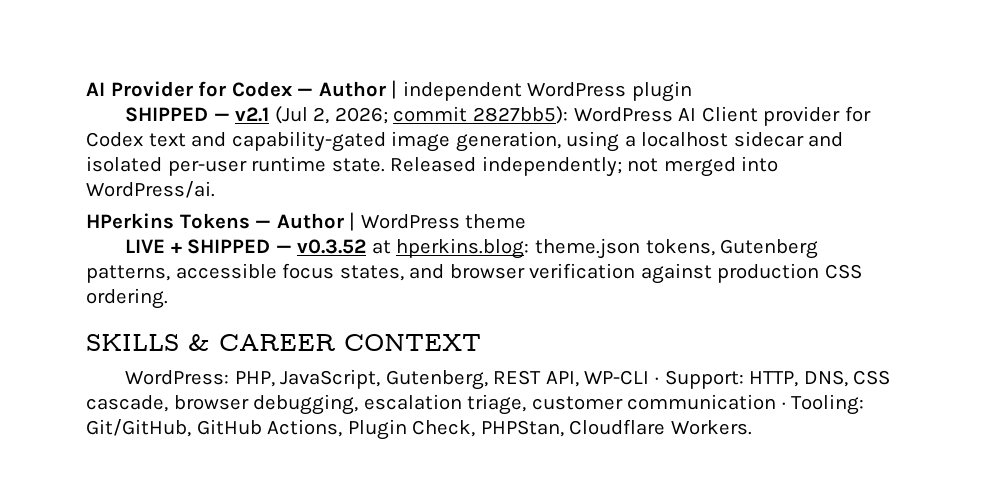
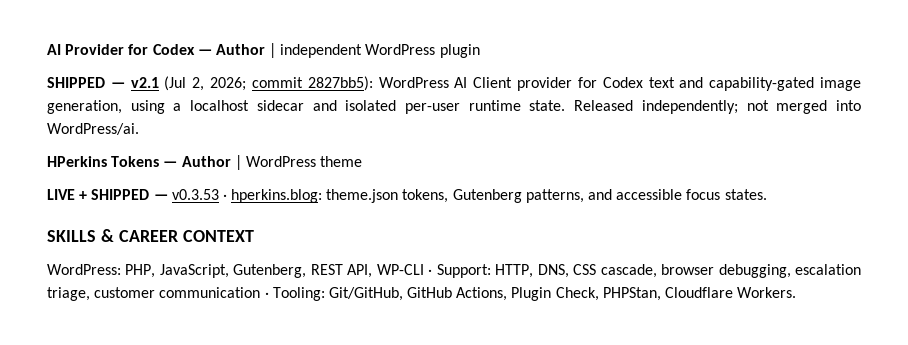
[297,239,391,254] v0.3.52 at -> [171,189,227,200] v0.3.53 ·
(170, 274) none -> [588,189,613,200] and
[339,263,862,284] [86,288,168,309] states, and browser verification against production CSS ordering. -> [724,189,767,200] states.

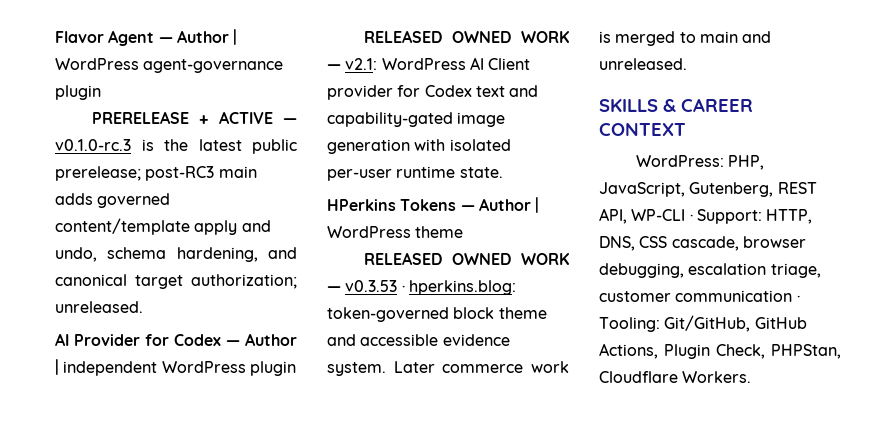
(47, 49) none -> [55,29,238,46] [55,58,284,73] [55,85,101,100] [91,111,297,124] [55,139,297,154] [55,166,257,181] [55,193,171,208] [55,218,271,235] [55,247,297,262] [55,274,297,289] [55,301,143,313] Flavor Agent — Author | WordPress agent-governance plugin // PRERELEASE + ACTIVE — v0.1.0-rc.3 is the latest public prerelease; post-RC3 main adds governed content/template apply and undo, schema hardening, and canonical target authorization; unreleased. //
[47,76,373,91] SHIPPED — v2.1 (Jul 2, 2026; commit 2827bb5): -> [363,30,569,43] [327,58,378,70] RELEASED OWNED WORK — v2.1:
[47,100,861,114] [47,123,139,135] generation, using a localhost sidecar and isolated per-user runtime state. Released independently; not merged into WordPress/ai. -> [327,139,511,154] [327,166,503,181] generation with isolated per-user runtime state.
[47,189,150,200] LIVE + SHIPPED -> [363,252,569,265] RELEASED OWNED WORK
[326,189,767,203] theme.json tokens, Gutenberg patterns, and accessible focus states. -> [327,307,547,322] [327,334,510,346] [327,361,569,376] [599,31,772,46] [599,58,687,70] token-governed block theme and accessible evidence system. Later commerce work is merged to main and unreleased.

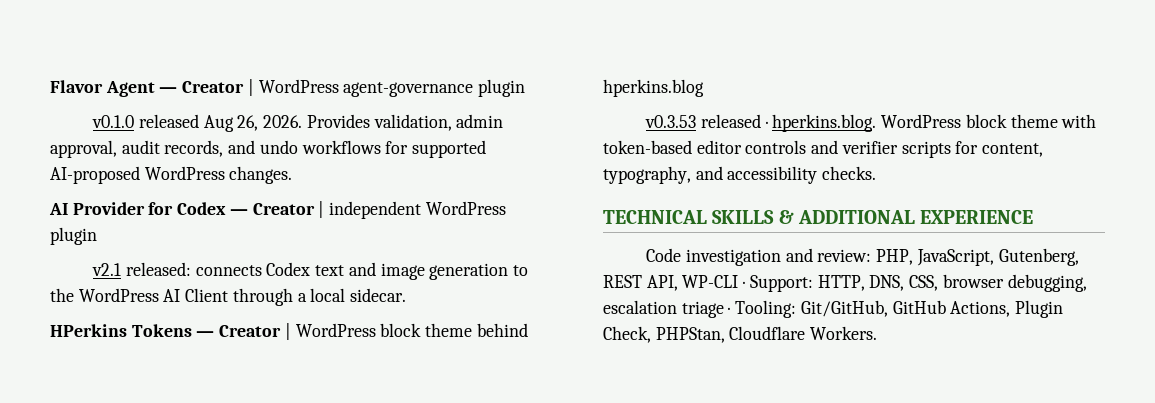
[176,30,229,43] Author -> [182,81,245,93] Creator
[91,111,297,124] [55,139,297,154] [55,166,257,181] [55,193,171,208] [55,218,271,235] [55,247,297,262] [55,274,297,289] [55,301,143,313] PRERELEASE + ACTIVE — v0.1.0-rc.3 is the latest public prerelease; post-RC3 main adds governed content/template apply and undo, schema hardening, and canonical target authorization; unreleased. -> [92,114,504,132] [50,140,487,158] [50,166,293,184] v0.1.0 released Aug 26, 2026. Provides validation, admin approval, audit records, and undo workflows for supported AI-proposed WordPress changes.
[245,333,297,346] Author -> [252,203,315,215] Creator
[363,30,569,43] [327,57,531,70] [327,85,539,100] [327,112,506,127] [327,139,511,154] [327,166,503,181] RELEASED OWNED WORK — v2.1: WordPress AI Client provider for Codex text and capability-gated image generation with isolated per-user runtime state. -> [92,262,529,280] [50,288,407,306] v2.1 released: connects Codex text and image generation to the WordPress AI Client through a local sidecar.
[478,197,540,213] [327,226,464,238] [363,252,569,265] [327,280,516,295] [327,307,547,322] [327,334,510,346] [327,361,569,376] [599,31,772,46] [599,58,687,70] [599,98,753,112] [599,123,686,136] [635,155,724,167] Author | WordPress theme // RELEASED OWNED WORK — v0.3.53 · hperkins.blog: token-governed block theme and accessible evidence system. Later commerce work is merged to main and unreleased. // SKILLS & CAREER CONTEXT // WordPress: -> [219,323,528,340] [603,79,704,97] [645,114,1097,132] [603,140,1044,158] [603,166,877,184] [603,210,1034,224] [646,248,872,266] Creator | WordPress block theme behind hperkins.blog // v0.3.53 released · hperkins.blog. WordPress block theme with token-based editor controls and verifier scripts for content, typography, and accessibility checks. // TECHNICAL SKILLS & ADDITIONAL EXPERIENCE // Code investigation and review:
[639,236,739,251] CSS cascade, -> [909,275,939,291] CSS,
[770,263,821,278] [599,290,793,302] triage, customer communication -> [681,301,724,318] triage

